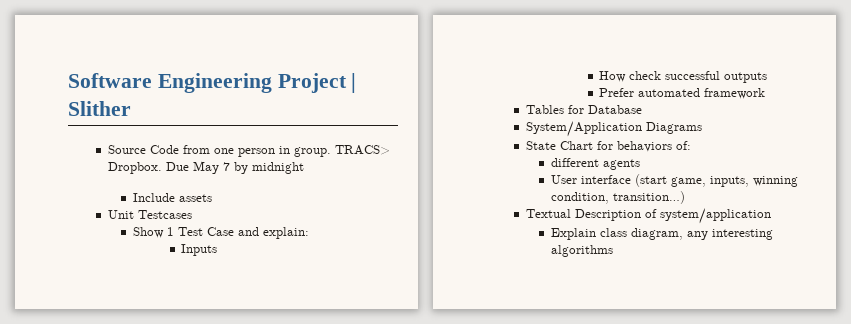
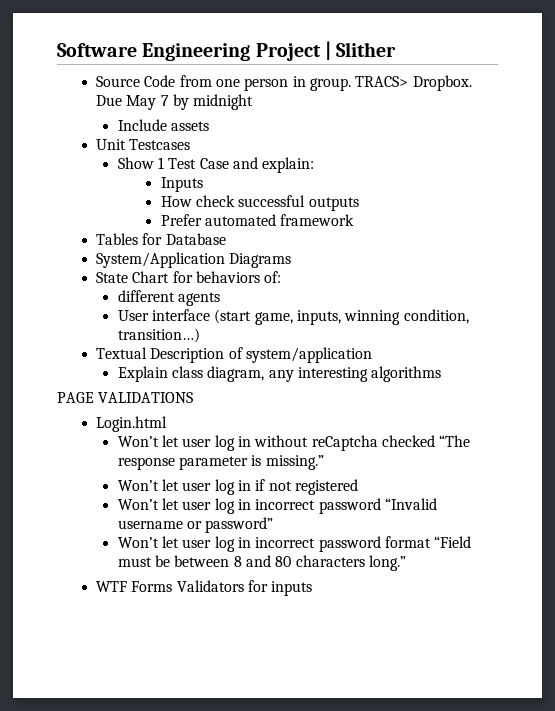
(613, 251) none -> [57,392,194,403] [96,416,168,432] [117,435,471,451] [117,455,324,470] [117,479,358,495] [117,498,437,514] [117,517,274,533] [117,536,472,552] [117,555,406,571] [96,580,313,596] // PAGE VALIDATIONS // Login.html // Won’t let user log in without reCaptcha checked “The response parameter is missing.” // Won’t let user log in if not registered // Won’t let user log in incorrect password “Invalid username or password” // Won’t let user log in incorrect password format “Field must be between 8 and 80 characters long.” // WTF Forms Validators for inputs

